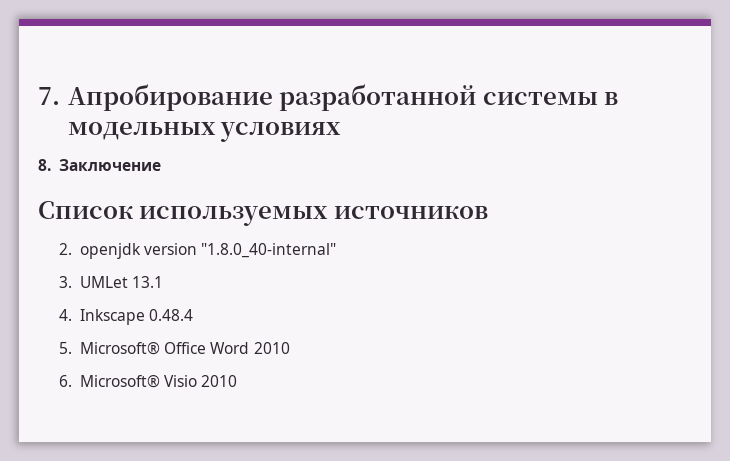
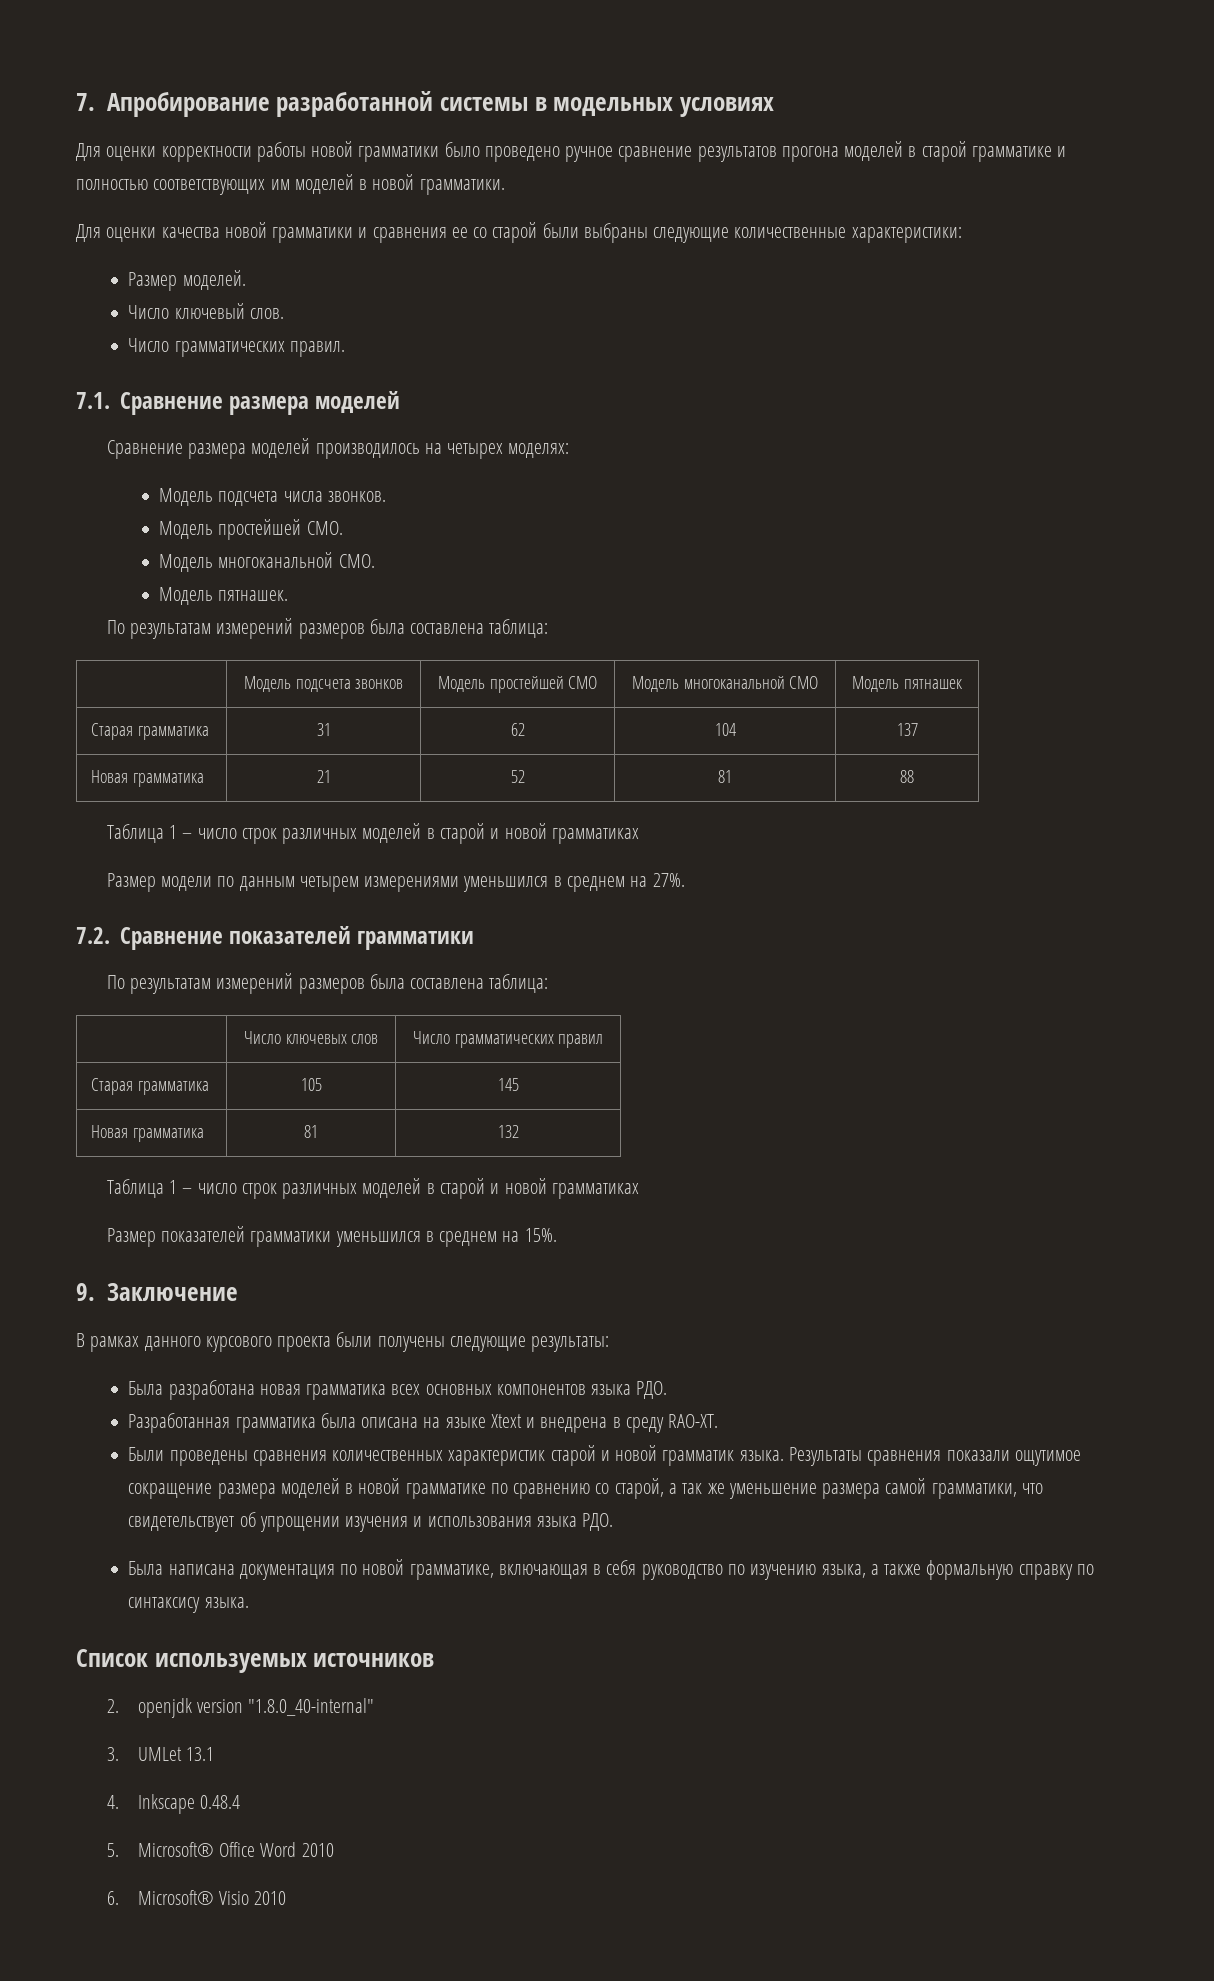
[38,159,162,171] 8. Заключение -> [76,141,1067,162] [76,174,505,195] [76,222,962,243] [128,270,246,291] [128,303,284,319] [128,338,345,357] [76,391,400,415] [106,438,570,459] [159,488,386,506] [159,519,343,540] [159,552,375,572] [159,587,289,605] [106,618,549,639] [243,676,404,692] [437,676,598,693] [631,676,819,692] [852,676,962,692] [91,723,210,740] [316,723,331,736] [510,723,525,736] [714,723,736,736] [896,723,918,736] [91,770,205,787] [316,770,331,783] [510,770,525,783] [718,770,732,783] [900,770,914,783] [106,823,639,844] [106,873,685,892] [76,926,474,950] [106,973,549,994] [243,1031,379,1044] [412,1031,604,1048] [91,1078,210,1095] [300,1078,322,1091] [497,1078,519,1091] [91,1125,205,1142] [304,1125,318,1138] [497,1125,519,1138] [106,1178,639,1199] [106,1226,557,1247] [76,1283,238,1301] [76,1332,610,1352] [128,1380,668,1400] [128,1413,719,1433] [128,1445,1081,1466] [128,1478,1043,1499] [128,1512,614,1532] [128,1559,1094,1580] [128,1597,249,1613] Для оценки корректности работы новой грамматики было проведено ручное сравнение результатов прогона моделей в старой грамматике и полностью соответствующих им моделей в новой грамматики. // Для оценки качества новой грамматики и сравнения ее со старой были выбраны следующие количественные характеристики: // Размер моделей. // Число ключевый слов. // Число грамматических правил. // 7.1. Сравнение размера моделей // Сравнение размера моделей производилось на четырех моделях: // Модель подсчета числа звонков. // Модель простейшей СМО. // Модель многоканальной СМО. // Модель пятнашек. // По результатам измерений размеров была составлена таблица: // | Модель подсчета звонков | Модель простейшей СМО | Модель многоканальной СМО | Модель пятнашек // Старая грамматика | 31 | 62 | 104 | 137 // Новая грамматика | 21 | 52 | 81 | 88 // Таблица 1 – число строк различных моделей в старой и новой грамматиках // Размер модели по данным четырем измерениями уменьшился в среднем на 27%. // 7.2. Сравнение показателей грамматики // По результатам измерений размеров была составлена таблица: // | Число ключевых слов | Число грамматических правил // Старая грамматика | 105 | 145 // Новая грамматика | 81 | 132 // Таблица 1 – число строк различных моделей в старой и новой грамматиках // Размер показателей грамматики уменьшился в среднем на 15%. // 9. Заключение // В рамках данного курсового проекта были получены следующие результаты: // Была разработана новая грамматика всех основных компонентов языка РДО. // Разработанная грамматика была описана на языке Xtext и внедрена в среду RAO-XT. // Были проведены сравнения количественных характеристик старой и новой грамматик языка. Результаты сравнения показали ощутимое сокращение размера моделей в новой грамматике по сравнению со старой, а так же уменьшение размера самой грамматики, что свидетельствует об упрощении изучения и использования языка РДО. // Была написана документация по новой грамматике, включающая в себя руководство по изучению языка, а также формальную справку по синтаксису языка.

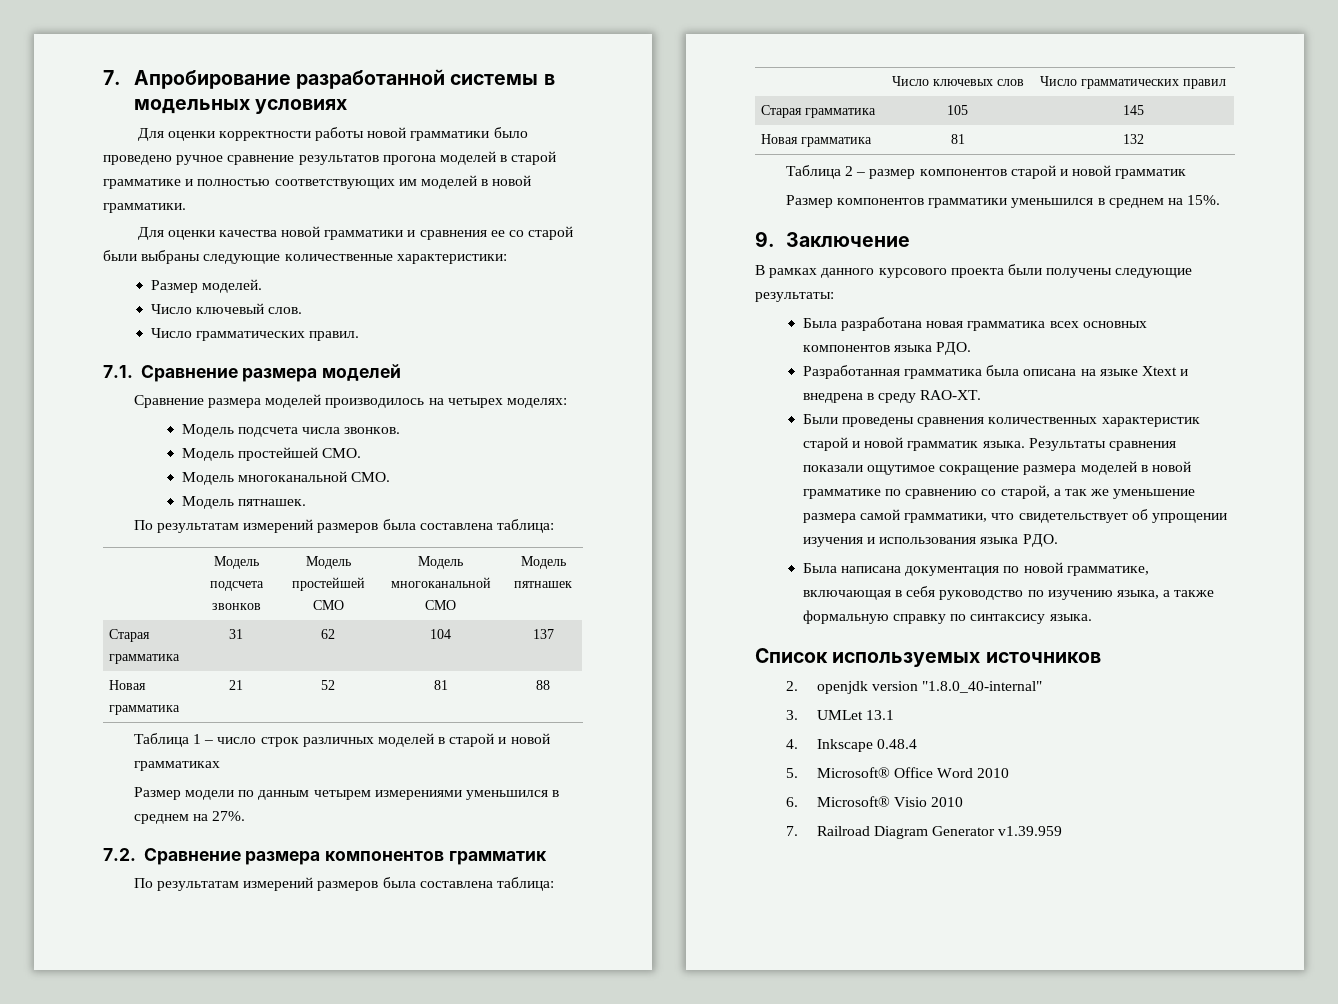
[228,926,474,950] показателей грамматики -> [245,851,547,865] размера компонентов грамматик
[169,1178,639,1199] [106,1226,246,1247] 1 – число строк различных моделей в старой и новой грамматиках // Размер показателей -> [844,165,1187,179] [785,195,924,208] 2 – размер компонентов старой и новой грамматик // Размер компонентов
(287, 1898) none -> [785,826,1063,839] // 7. Railroad Diagram Generator v1.39.959

